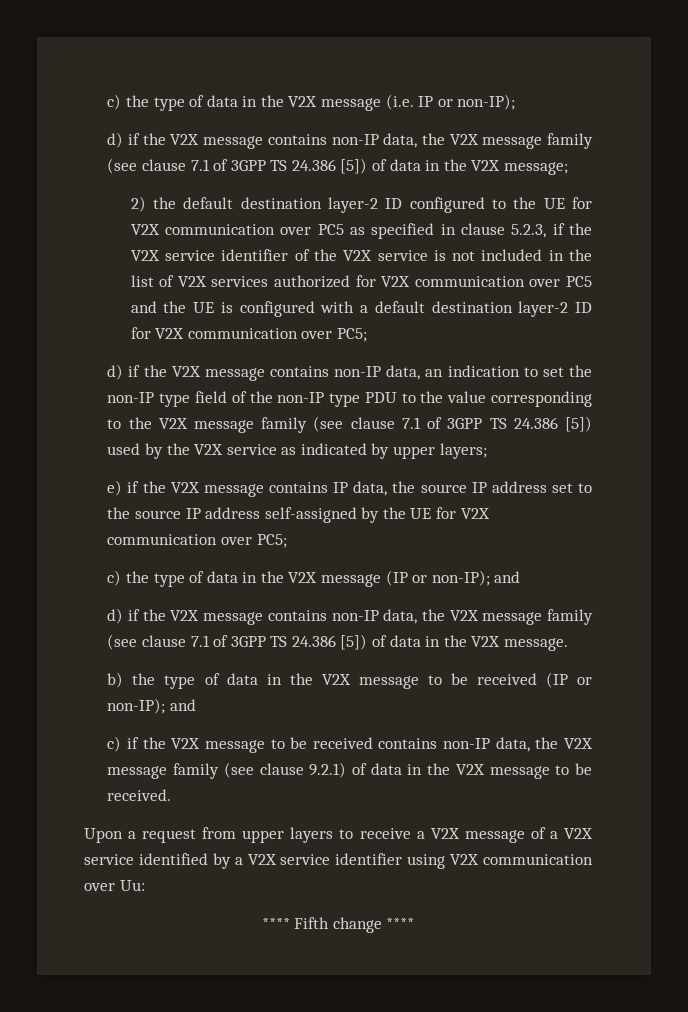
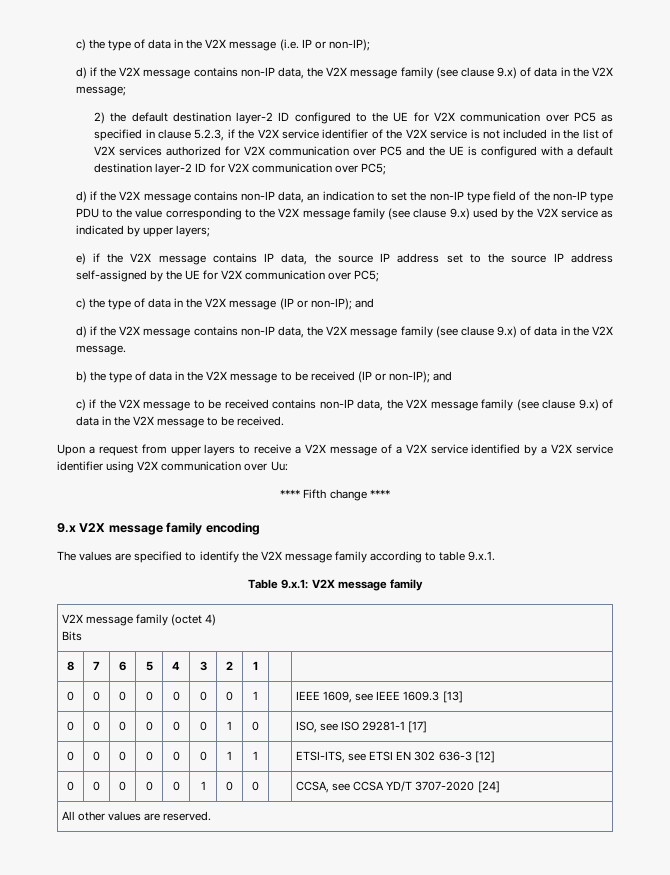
[190,158,368,174] 7.1 of 3GPP TS 24.386 [5]) -> [497,67,518,79] 9.x)
[401,416,592,432] 7.1 of 3GPP TS 24.386 [5]) -> [449,208,470,220] 9.x)
[190,634,368,650] 7.1 of 3GPP TS 24.386 [5]) -> [497,326,518,338] 9.x)
[309,762,347,778] 9.2.1) -> [578,399,599,411] 9.x)
(415, 923) none -> [57,522,260,535] [57,551,496,563] [248,579,423,591] [61,614,217,626] [61,631,82,641] [67,661,74,671] [93,661,100,670] [119,661,126,671] [145,661,153,671] [172,661,180,670] [199,661,207,671] [226,661,233,670] [253,661,258,670] [67,691,74,701] [93,691,100,701] [119,691,126,701] [145,691,153,701] [172,691,180,701] [199,691,207,701] [226,691,233,701] [253,691,258,700] [295,691,463,703] [67,721,74,731] [93,721,100,731] [119,721,126,731] [145,721,153,731] [172,721,180,731] [199,721,207,731] [227,721,232,730] [252,721,259,731] [295,721,428,733] [67,751,74,761] [93,751,100,761] [119,751,126,761] [145,751,153,761] [172,751,180,761] [199,751,207,761] [227,751,232,760] [253,751,258,760] [295,751,495,763] [67,781,74,791] [93,781,100,791] [119,781,126,791] [145,781,153,791] [172,781,180,791] [200,781,206,790] [226,781,233,791] [252,781,259,791] [295,781,500,793] [61,811,212,821] // 9.x V2X message family encoding // The values are specified to identify the V2X message family according to table 9.x.1. // Table 9.x.1: V2X message family // V2X message family (octet 4) // Bits // 8 | 7 | 6 | 5 | 4 | 3 | 2 | 1 | | // 0 | 0 | 0 | 0 | 0 | 0 | 0 | 1 | | IEEE 1609, see IEEE 1609.3 [13] // 0 | 0 | 0 | 0 | 0 | 0 | 1 | 0 | | ISO, see ISO 29281-1 [17] // 0 | 0 | 0 | 0 | 0 | 0 | 1 | 1 | | ETSI-ITS, see ETSI EN 302 636-3 [12] // 0 | 0 | 0 | 0 | 0 | 1 | 0 | 0 | | CCSA, see CCSA YD/T 3707-2020 [24] // All other values are reserved.

